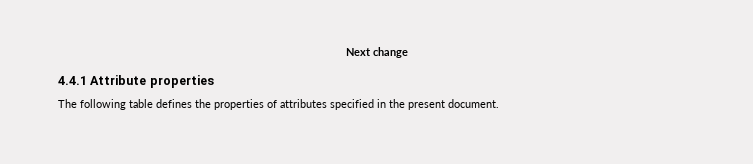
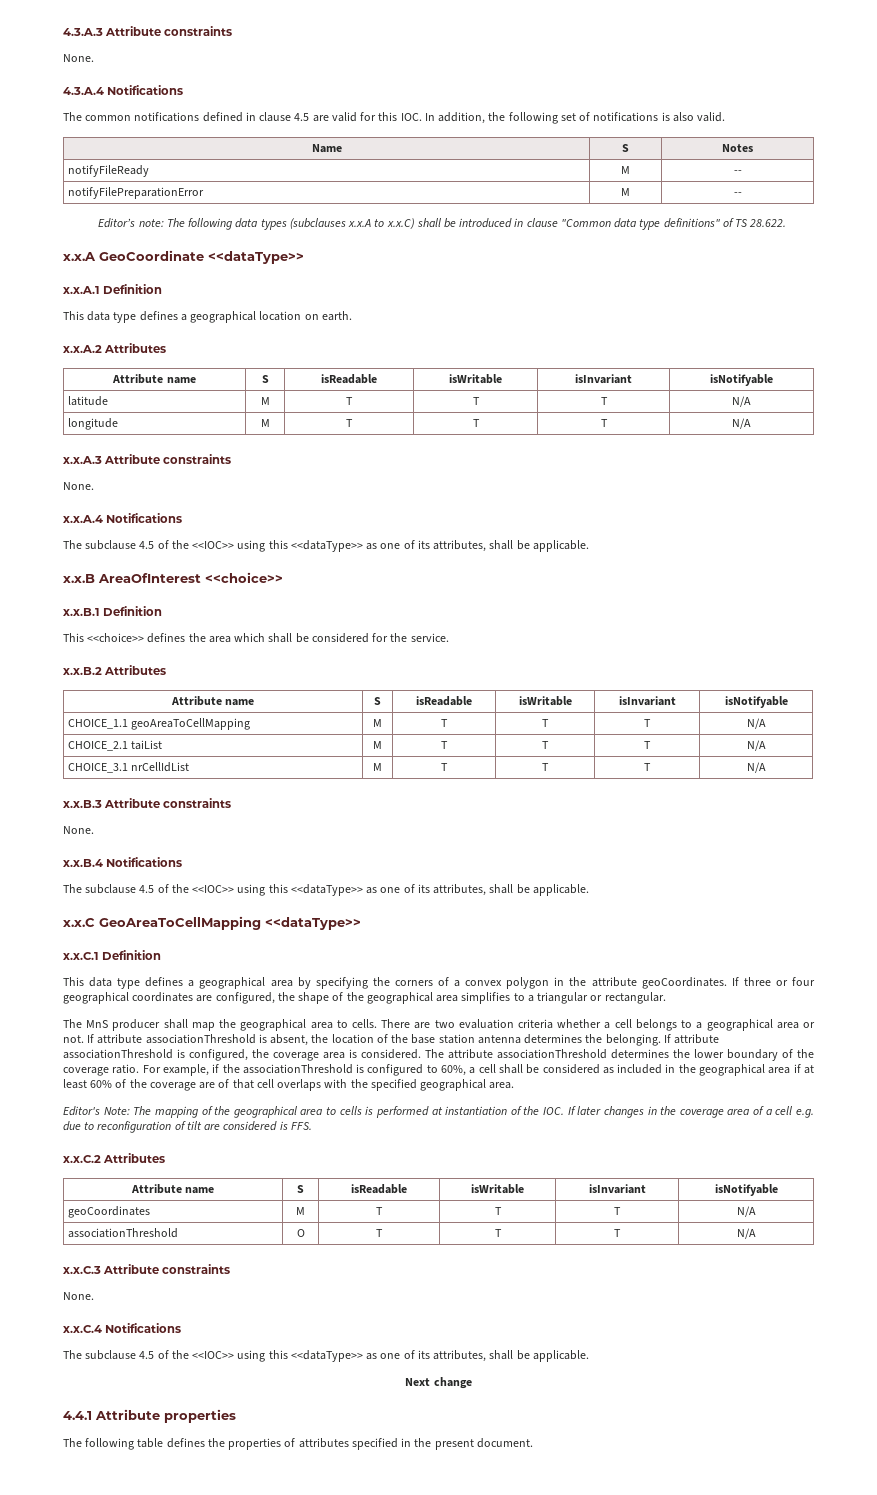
(345, 52) none -> [63,26,233,36] [63,54,94,62] [63,85,184,95] [63,112,726,124] [311,144,342,153] [622,144,629,152] [722,144,753,152] [67,165,149,177] [621,166,630,174] [733,170,742,174] [67,187,204,199] [621,188,630,196] [733,192,742,196] [98,218,787,230] [63,250,304,264] [63,284,163,294] [63,311,352,323] [63,343,167,353] [112,374,196,384] [261,375,269,383] [321,374,377,384] [449,374,502,384] [575,374,632,384] [710,374,773,386] [67,396,108,406] [260,397,270,405] [346,397,353,405] [472,397,480,405] [600,397,608,405] [732,396,751,407] [67,418,118,430] [260,419,270,427] [346,419,353,427] [472,419,480,427] [600,419,608,427] [732,418,751,429] [63,454,232,464] [63,482,94,490] [63,513,183,523] [63,540,589,552] [63,572,283,583] [63,606,163,616] [63,633,449,643] [63,665,167,675] [170,696,255,706] [374,697,381,705] [416,696,472,706] [518,696,572,706] [618,696,676,706] [724,696,788,708] [67,718,251,730] [373,719,382,727] [441,719,448,727] [542,719,549,727] [644,719,651,727] [746,718,766,729] [67,740,163,751] [373,741,382,749] [441,741,448,749] [542,741,549,749] [644,741,651,749] [746,740,766,751] [67,762,190,773] [373,763,382,771] [441,763,448,771] [542,763,549,771] [644,763,651,771] [746,762,766,773] [63,798,232,808] [63,826,94,834] [63,857,183,867] [63,884,589,896] [63,916,361,930] [63,950,162,960] [63,977,815,989] [63,992,666,1004] [63,1019,816,1031] [63,1034,720,1046] [63,1049,814,1061] [63,1064,815,1076] [63,1079,515,1091] [63,1106,815,1118] [63,1121,312,1133] [63,1153,166,1163] [130,1184,215,1194] [297,1185,304,1193] [351,1184,407,1194] [471,1184,524,1194] [588,1184,646,1194] [714,1184,778,1196] [67,1206,150,1218] [296,1207,305,1215] [376,1207,383,1215] [494,1207,502,1215] [614,1207,621,1215] [736,1206,756,1217] [67,1228,178,1238] [296,1229,305,1237] [376,1229,383,1237] [494,1229,502,1237] [614,1229,621,1237] [736,1228,756,1239] [63,1264,231,1274] [63,1292,94,1300] [63,1323,182,1333] [63,1350,589,1362] 4.3.A.3 Attribute constraints // None. // 4.3.A.4 Notifications // The common notifications defined in clause 4.5 are valid for this IOC. In addition, the following set of notifications is also valid. // Name | S | Notes // notifyFileReady | M | -- // notifyFilePreparationError | M | -- // Editor’s note: The following data types (subclauses x.x.A to x.x.C) shall be introduced in clause "Common data type definitions" of TS 28.622. // x.x.A GeoCoordinate <<dataType>> // x.x.A.1 Definition // This data type defines a geographical location on earth. // x.x.A.2 Attributes // Attribute name | S | isReadable | isWritable | isInvariant | isNotifyable // latitude | M | T | T | T | N/A // longitude | M | T | T | T | N/A // x.x.A.3 Attribute constraints // None. // x.x.A.4 Notifications // The subclause 4.5 of the <<IOC>> using this <<dataType>> as one of its attributes, shall be applicable. // x.x.B AreaOfInterest <<choice>> // x.x.B.1 Definition // This <<choice>> defines the area which shall be considered for the service. // x.x.B.2 Attributes // Attribute name | S | isReadable | isWritable | isInvariant | isNotifyable // CHOICE_1.1 geoAreaToCellMapping | M | T | T | T | N/A // CHOICE_2.1 taiList | M | T | T | T | N/A // CHOICE_3.1 nrCellIdList | M | T | T | T | N/A // x.x.B.3 Attribute constraints // None. // x.x.B.4 Notifications // The subclause 4.5 of the <<IOC>> using this <<dataType>> as one of its attributes, shall be applicable. // x.x.C GeoAreaToCellMapping <<dataType>> // x.x.C.1 Definition // This data type defines a geographical area by specifying the corners of a convex polygon in the attribute geoCoordinates. If three or four geographical coordinates are configured, the shape of the geographical area simplifies to a triangular or rectangular. // The MnS producer shall map the geographical area to cells. There are two evaluation criteria whether a cell belongs to a geographical area or not. If attribute associationThreshold is absent, the location of the base station antenna determines the belonging. If attribute associationThreshold is configured, the coverage area is considered. The attribute associationThreshold determines the lower boundary of the coverage ratio. For example, if the associationThreshold is configured to 60%, a cell shall be considered as included in the geographical area if at least 60% of the coverage are of that cell overlaps with the specified geographical area. // Editor's Note: The mapping of the geographical area to cells is performed at instantiation of the IOC. If later changes in the coverage area of a cell e.g. due to reconfiguration of tilt are considered is FFS. // x.x.C.2 Attributes // Attribute name | S | isReadable | isWritable | isInvariant | isNotifyable // geoCoordinates | M | T | T | T | N/A // associationThreshold | O | T | T | T | N/A // x.x.C.3 Attribute constraints // None. // x.x.C.4 Notifications // The subclause 4.5 of the <<IOC>> using this <<dataType>> as one of its attributes, shall be applicable. //

